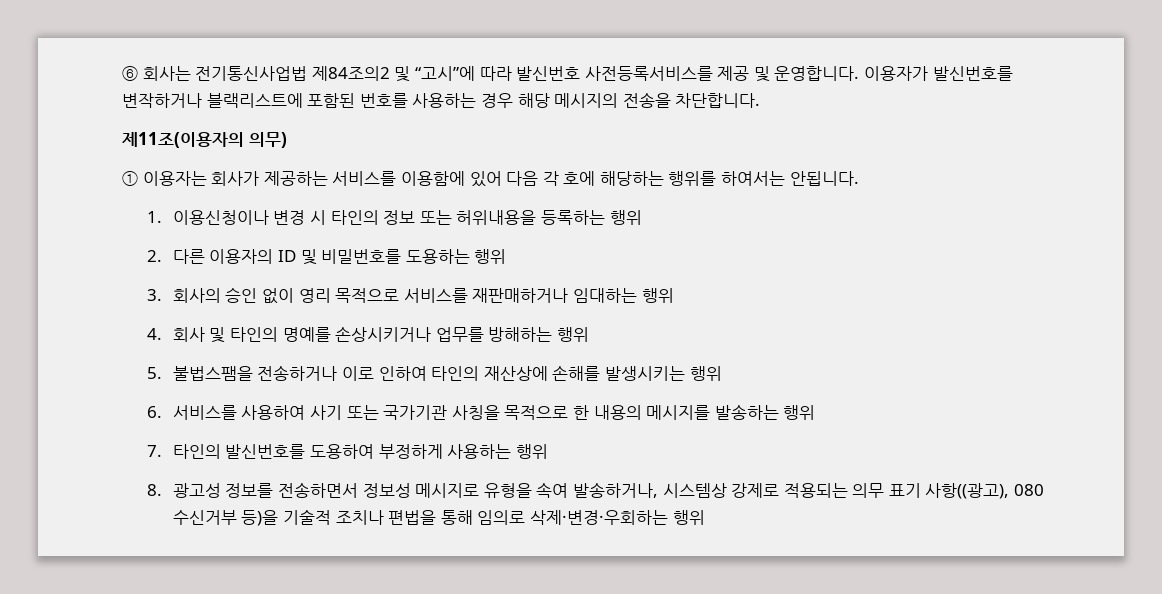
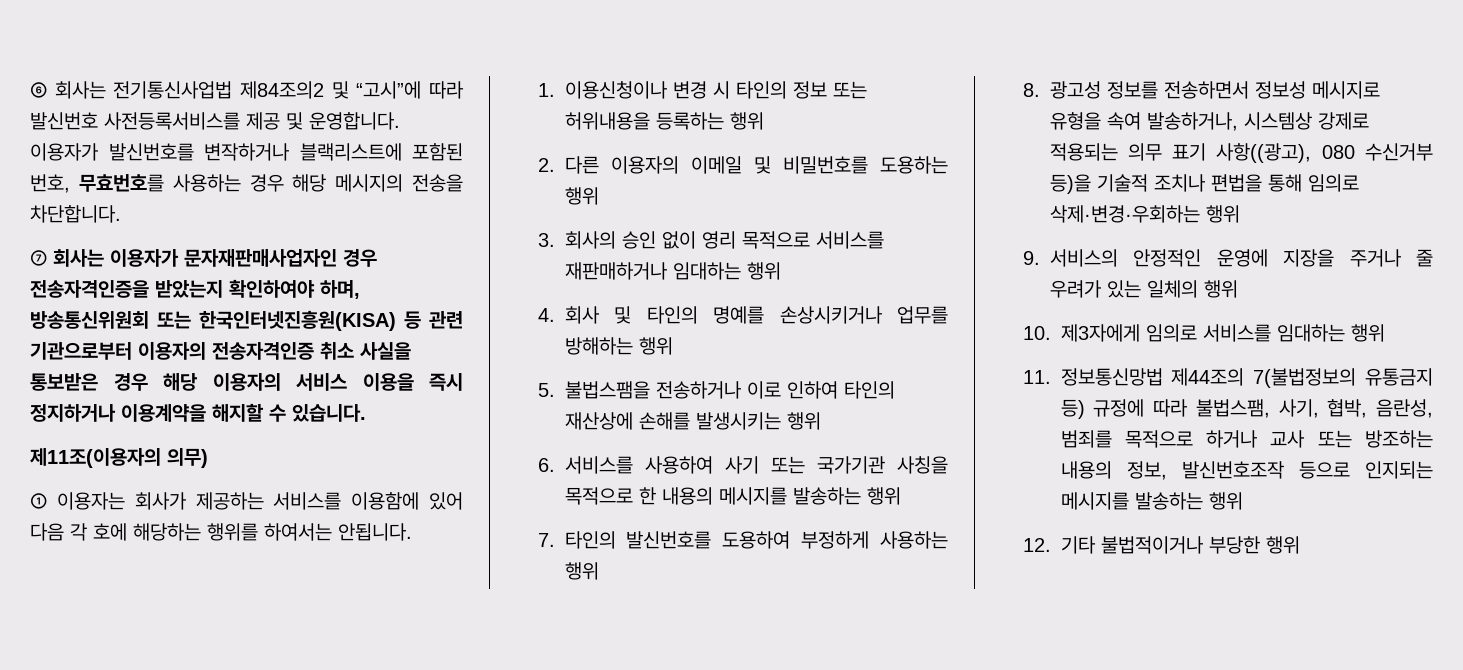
[359,93,408,108] 번호를 -> [30,174,164,193] 번호, 무효번호를
(761, 100) none -> [30,249,377,267] [30,279,360,299] [30,310,463,331] [30,342,411,360] [30,373,463,391] [30,403,366,422] // ⑦ 회사는 이용자가 문자재판매사업자인 경우 전송자격인증을 받았는지 확인하여야 하며, 방송통신위원회 또는 한국인터넷진흥원(KISA) 등 관련 기관으로부터 이용자의 전송자격인증 취소 사실을 통보받은 경우 해당 이용자의 서비스 이용을 즉시 정지하거나 이용계약을 해지할 수 있습니다.
[277,250,296,262] ID -> [690,156,742,174] 이메일
(705, 517) none -> [1022,249,1433,267] [1049,280,1238,298] [1022,324,1385,342] [1022,368,1433,388] [1060,399,1433,419] [1060,430,1433,448] [1060,461,1433,480] [1060,492,1243,510] [1022,536,1300,554] // 9. 서비스의 안정적인 운영에 지장을 주거나 줄 우려가 있는 일체의 행위 // 10. 제3자에게 임의로 서비스를 임대하는 행위 // 11. 정보통신망법 제44조의 7(불법정보의 유통금지 등) 규정에 따라 불법스팸, 사기, 협박, 음란성, 범죄를 목적으로 하거나 교사 또는 방조하는 내용의 정보, 발신번호조작 등으로 인지되는 메시지를 발송하는 행위 // 12. 기타 불법적이거나 부당한 행위

